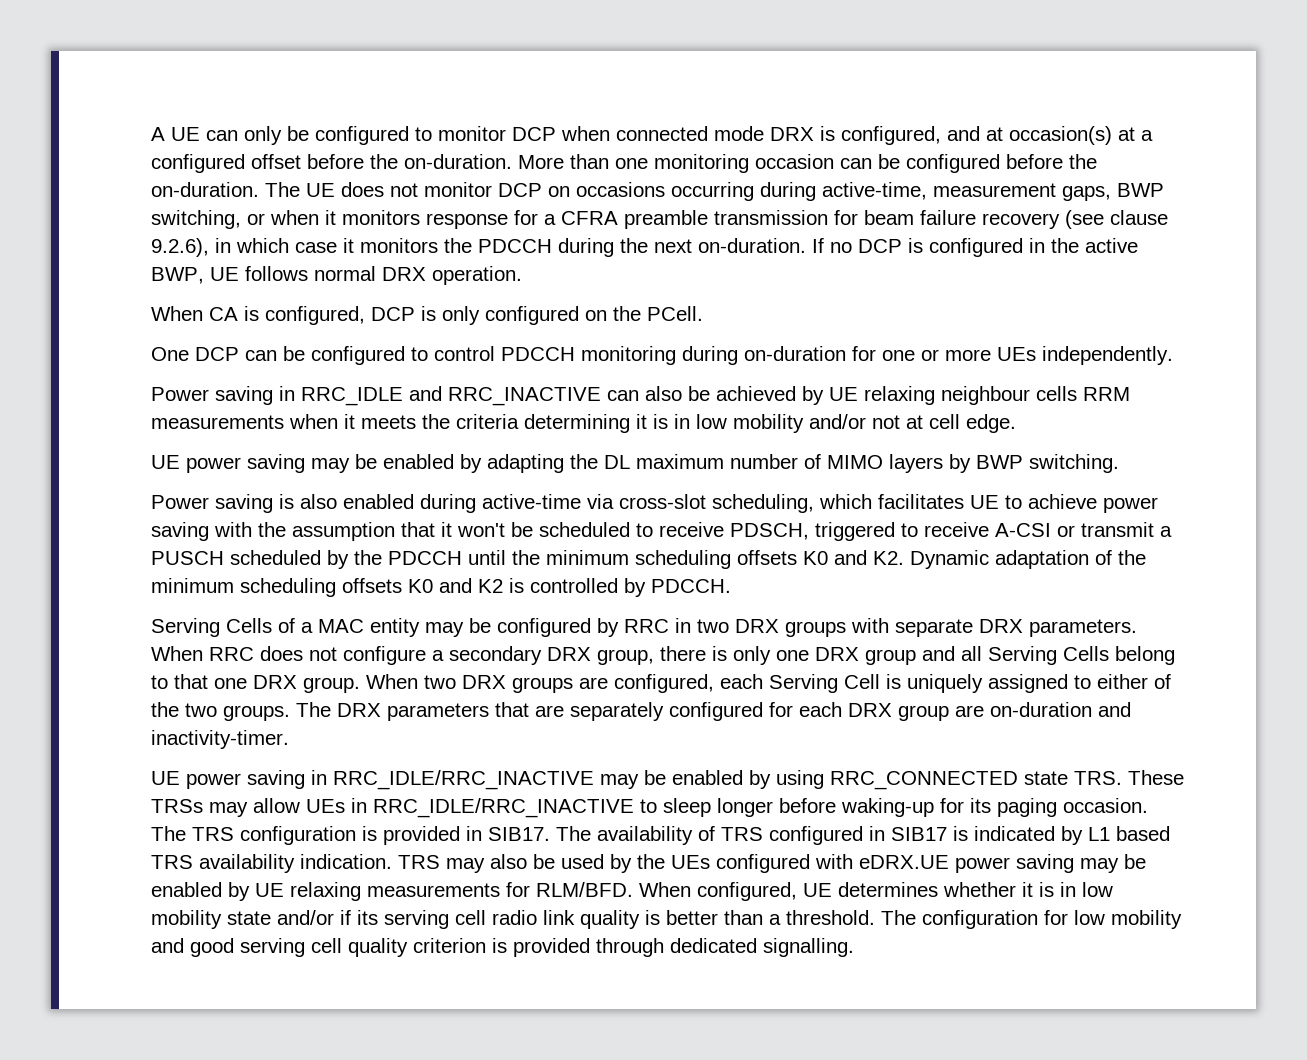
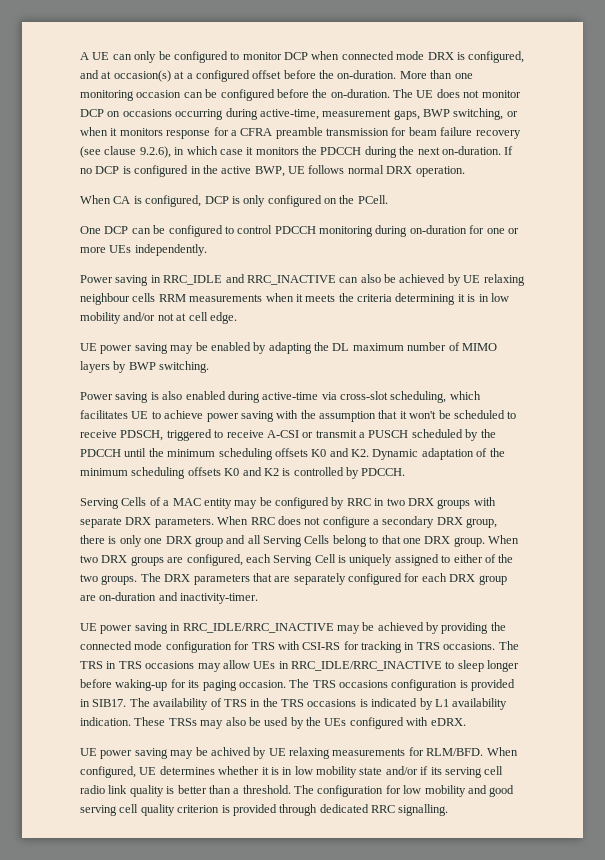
[672,770,1184,790] [151,799,203,813] enabled by using RRC_CONNECTED state TRS. These TRSs -> [377,622,506,634] [80,641,519,653] [80,661,195,669] achieved by providing the connected mode configuration for TRS with CSI-RS for tracking in TRS occasions. The TRS in TRS occasions
(234, 834) none -> [339,680,388,688] occasions
[769,826,1170,845] [151,854,440,873] configured in SIB17 is indicated by L1 based TRS availability indication. TRS -> [250,698,508,710] [80,717,197,726] in the TRS occasions is indicated by L1 availability indication. These TRSs
[859,854,1146,873] [151,882,222,897] eDRX.UE power saving may be enabled -> [430,718,466,726] [80,747,251,759] eDRX. // UE power saving may be achived
(757, 945) none -> [371,805,395,813] RRC

